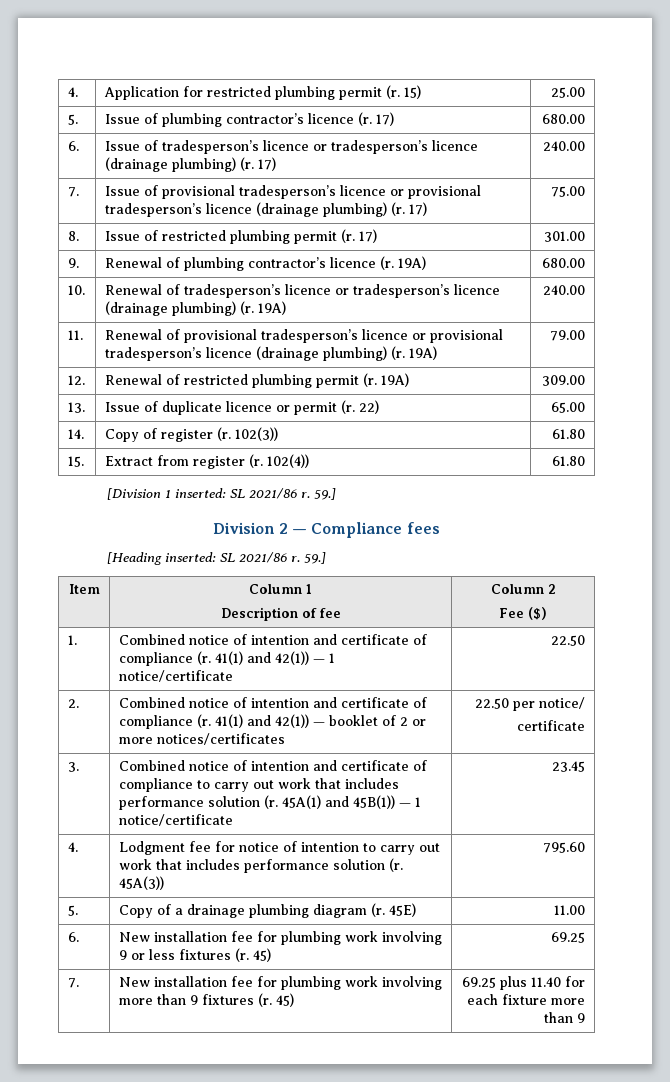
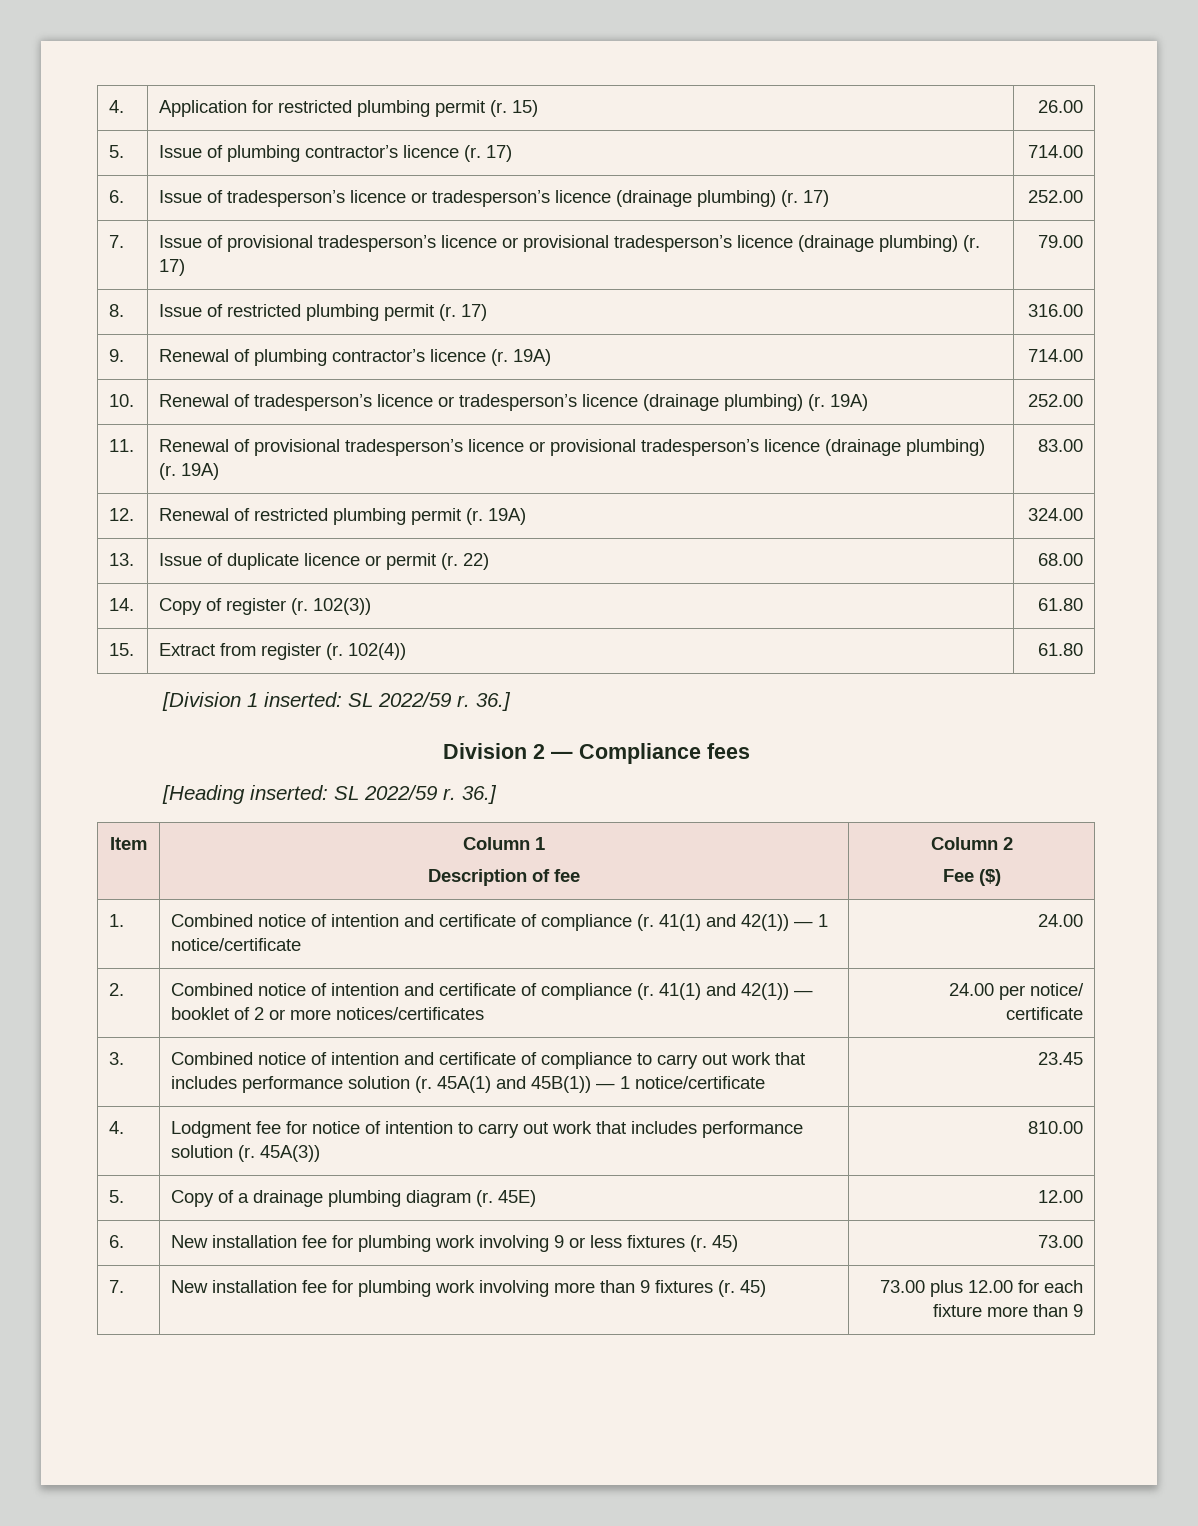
[551,87,586,98] 25.00 -> [1037,100,1083,113] 26.00
[542,114,586,124] 680.00 -> [1027,145,1083,158] 714.00
[543,141,586,151] 240.00 -> [1027,190,1083,203] 252.00
[551,186,586,197] 75.00 -> [1037,235,1083,248] 79.00
[544,231,586,242] 301.00 -> [1027,304,1083,317] 316.00
[542,258,586,268] 680.00 -> [1027,349,1083,362] 714.00
[543,285,586,295] 240.00 -> [1027,394,1083,407] 252.00
[550,330,586,341] 79.00 -> [1037,439,1083,452] 83.00
[542,375,586,386] 309.00 -> [1027,508,1083,521] 324.00
[551,402,586,413] 65.00 -> [1037,553,1083,566] 68.00
[248,488,336,500] 2021/86 r. 59.] -> [378,692,512,711] 2022/59 r. 36.]
[238,552,326,564] 2021/86 r. 59.] -> [364,785,498,804] 2022/59 r. 36.]
[551,635,586,646] 22.50 -> [1037,914,1083,927] 24.00
[475,698,510,709] 22.50 -> [948,983,994,996] 24.00
[543,842,586,853] 795.60 -> [1027,1121,1083,1134] 810.00
[554,905,586,915] 11.00 -> [1037,1190,1083,1203] 12.00
[551,932,586,943] 69.25 -> [1037,1235,1083,1248] 73.00
[462,976,562,990] 69.25 plus 11.40 -> [879,1280,1013,1297] 73.00 plus 12.00

